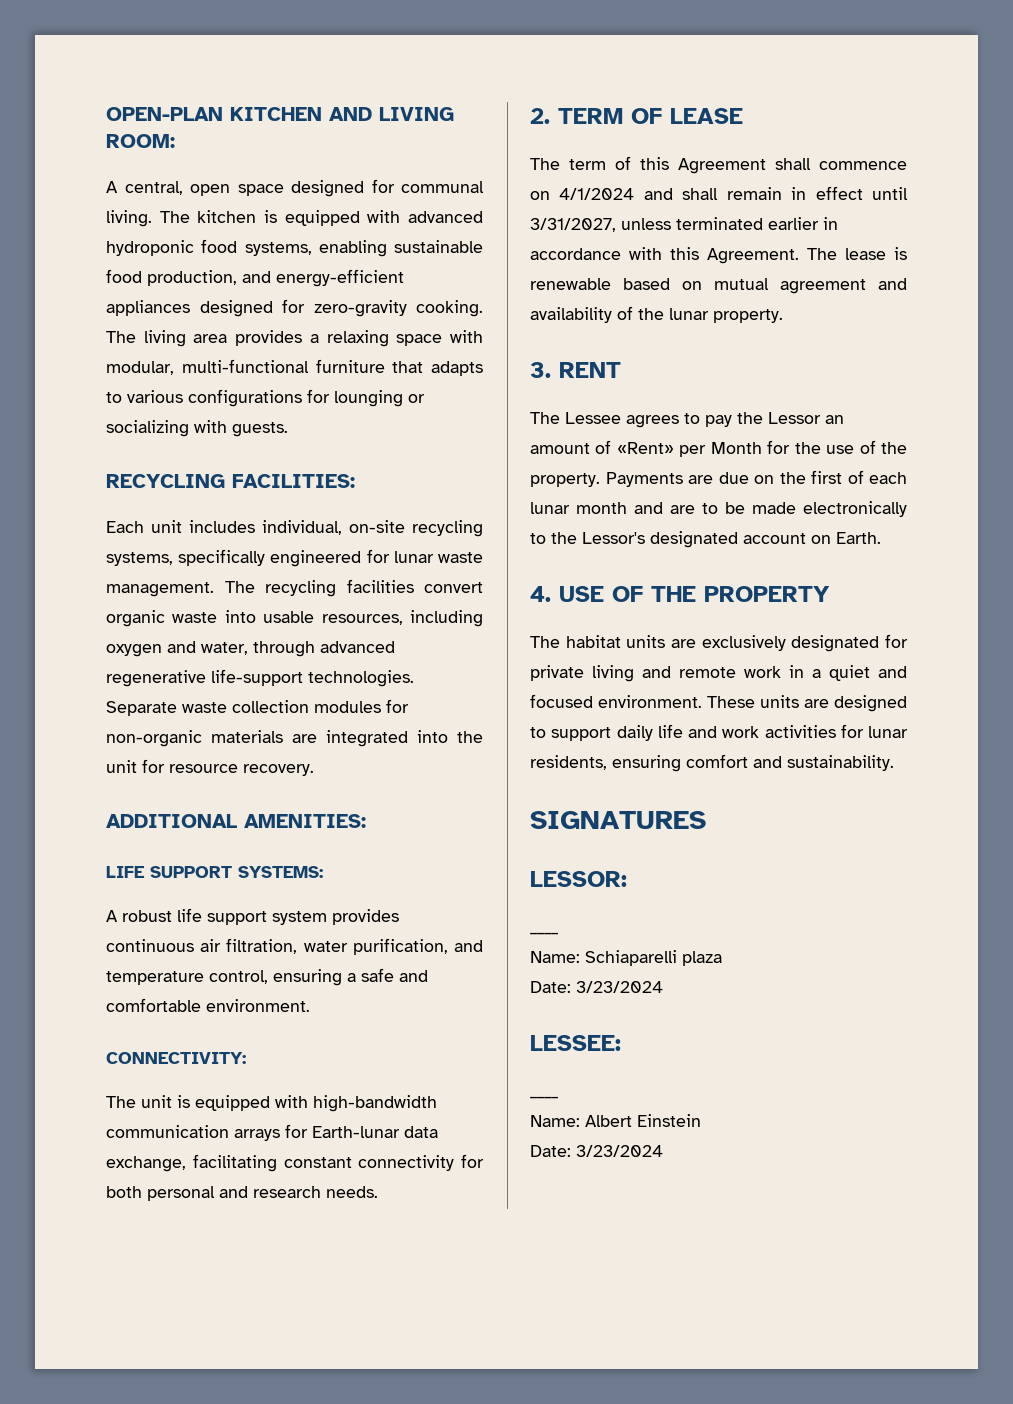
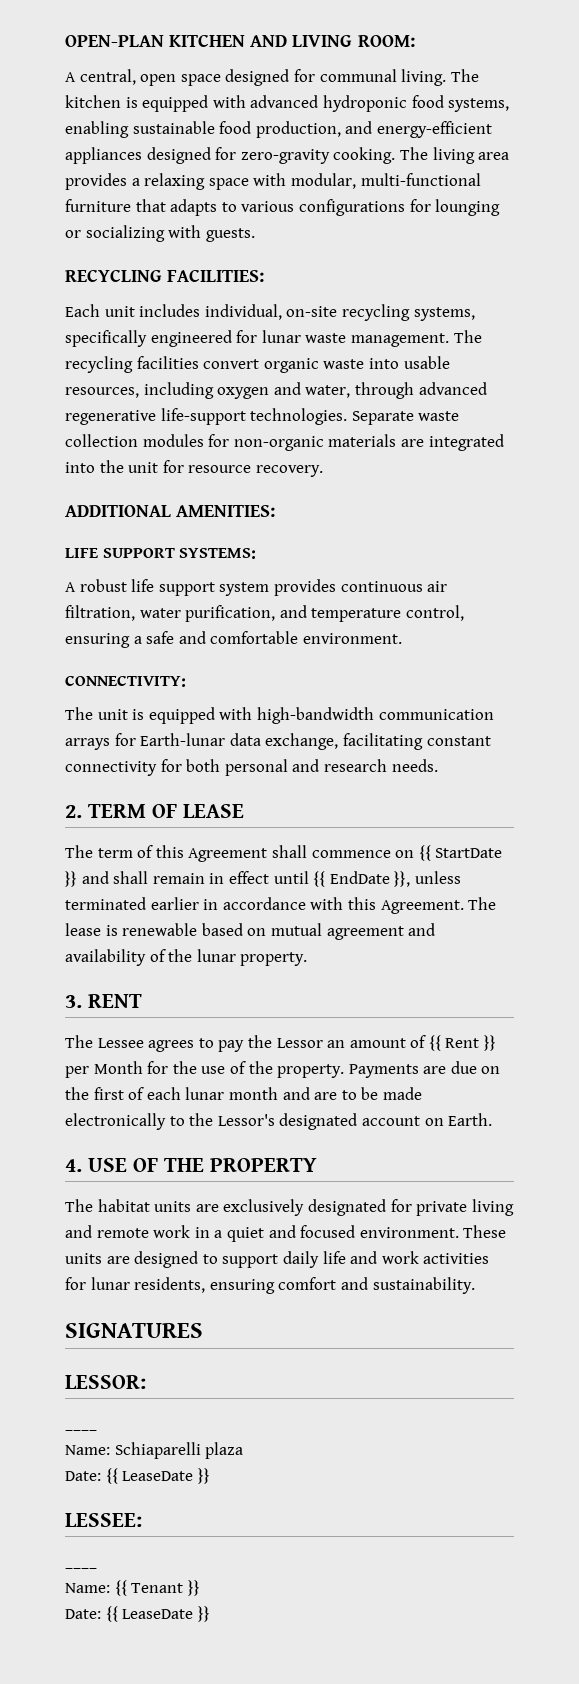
[559,188,635,200] 4/1/2024 -> [418,845,503,861] [65,871,77,887] {{ StartDate }}
[530,218,616,232] 3/31/2027, -> [313,871,411,887] {{ EndDate }},
[616,442,674,454] «Rent» -> [428,1035,497,1051] {{ Rent }}
[576,981,663,993] 3/23/2024 -> [105,1468,210,1484] {{ LeaseDate }}
[585,1114,701,1127] [530,1145,663,1157] Albert Einstein // Date: 3/23/2024 -> [114,1580,200,1596] [65,1606,210,1622] {{ Tenant }} // Date: {{ LeaseDate }}

